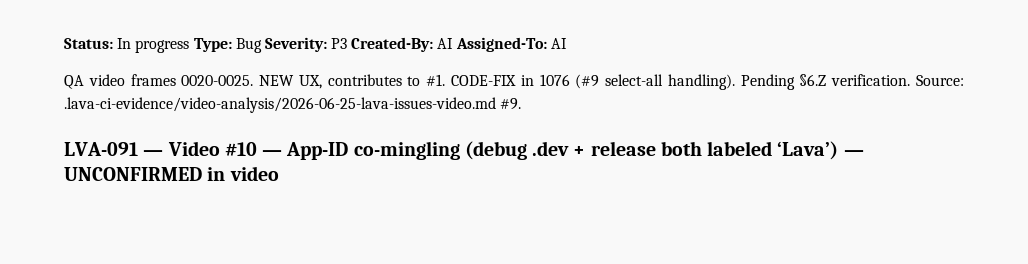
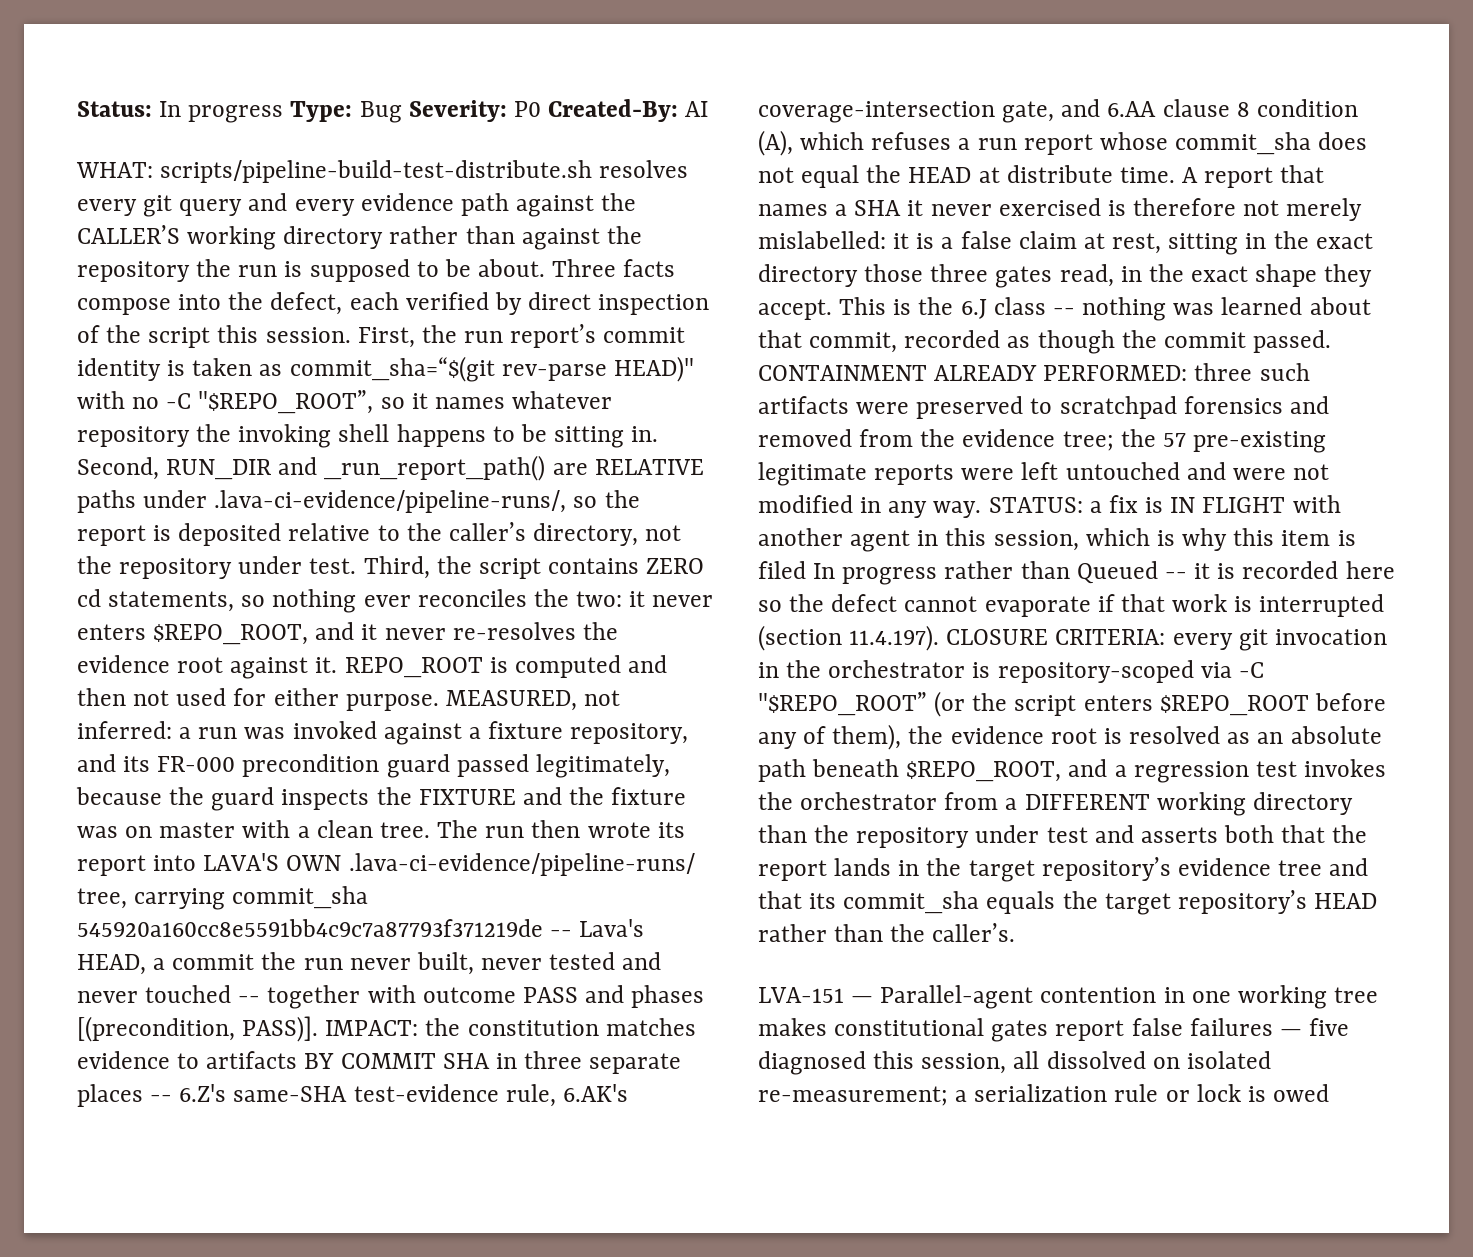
[331,38,348,49] P3 -> [513,101,541,117] P0
[455,37,567,52] [64,74,965,90] [64,97,522,113] [64,141,864,160] [64,166,279,181] Assigned-To: AI // QA video frames 0020-0025. NEW UX, contributes to #1. CODE-FIX in 1076 (#9 select-all handling). Pending §6.Z verification. Source: .lava-ci-evidence/video-analysis/2026-06-25-lava-issues-video.md #9. // LVA-091 — Video #10 — App-ID co-mingling (debug .dev + release both labeled ‘Lava’) — UNCONFIRMED in video -> [76,160,689,183] [77,193,637,217] [77,225,642,250] [77,259,676,282] [77,292,710,315] [77,324,686,348] [77,356,694,382] [77,390,613,414] [77,424,659,448] [77,455,704,481] [77,490,640,513] [77,522,682,546] [77,556,705,579] [77,589,714,613] [77,622,618,645] [77,655,668,679] [77,688,621,711] [77,721,689,745] [77,754,670,778] [76,787,687,811] [77,820,685,838] [77,853,695,876] [77,886,369,910] [77,919,645,937] [77,952,662,975] [77,985,705,1009] [77,1016,696,1042] [77,1051,682,1074] [77,1084,628,1107] [758,99,1358,123] [758,130,1368,156] [758,165,1325,188] [758,198,1363,221] [758,231,1373,255] [758,264,1373,288] [758,297,1371,321] [758,330,1332,354] [758,363,1310,381] [758,396,1329,419] [758,429,1327,453] [758,462,1330,486] [758,495,1341,518] [758,528,1356,552] [758,561,1395,585] [758,594,1385,617] [758,625,1387,651] [758,660,1264,683] [758,691,1386,717] [758,724,1382,750] [758,759,1387,783] [758,792,1353,816] [758,825,1368,848] [758,857,1369,882] [758,890,1378,915] [758,923,1016,942] [758,985,1379,1009] [758,1018,1350,1042] [758,1051,1271,1075] [758,1084,1330,1106] // WHAT: scripts/pipeline-build-test-distribute.sh resolves every git query and every evidence path against the CALLER’S working directory rather than against the repository the run is supposed to be about. Three facts compose into the defect, each verified by direct inspection of the script this session. First, the run report’s commit identity is taken as commit_sha=“$(git rev-parse HEAD)" with no -C "$REPO_ROOT”, so it names whatever repository the invoking shell happens to be sitting in. Second, RUN_DIR and _run_report_path() are RELATIVE paths under .lava-ci-evidence/pipeline-runs/, so the report is deposited relative to the caller’s directory, not the repository under test. Third, the script contains ZERO cd statements, so nothing ever reconciles the two: it never enters $REPO_ROOT, and it never re-resolves the evidence root against it. REPO_ROOT is computed and then not used for either purpose. MEASURED, not inferred: a run was invoked against a fixture repository, and its FR-000 precondition guard passed legitimately, because the guard inspects the FIXTURE and the fixture was on master with a clean tree. The run then wrote its report into LAVA'S OWN .lava-ci-evidence/pipeline-runs/ tree, carrying commit_sha 545920a160cc8e5591bb4c9c7a87793f371219de -- Lava's HEAD, a commit the run never built, never tested and never touched -- together with outcome PASS and phases [(precondition, PASS)]. IMPACT: the constitution matches evidence to artifacts BY COMMIT SHA in three separate places -- 6.Z's same-SHA test-evidence rule, 6.AK's coverage-intersection gate, and 6.AA clause 8 condition (A), which refuses a run report whose commit_sha does not equal the HEAD at distribute time. A report that names a SHA it never exercised is therefore not merely mislabelled: it is a false claim at rest, sitting in the exact directory those three gates read, in the exact shape they accept. This is the 6.J class -- nothing was learned about that commit, recorded as though the commit passed. CONTAINMENT ALREADY PERFORMED: three such artifacts were preserved to scratchpad forensics and removed from the evidence tree; the 57 pre-existing legitimate reports were left untouched and were not modified in any way. STATUS: a fix is IN FLIGHT with another agent in this session, which is why this item is filed In progress rather than Queued -- it is recorded here so the defect cannot evaporate if that work is interrupted (section 11.4.197). CLOSURE CRITERIA: every git invocation in the orchestrator is repository-scoped via -C "$REPO_ROOT” (or the script enters $REPO_ROOT before any of them), the evidence root is resolved as an absolute path beneath $REPO_ROOT, and a regression test invokes the orchestrator from a DIFFERENT working directory than the repository under test and asserts both that the report lands in the target repository’s evidence tree and that its commit_sha equals the target repository’s HEAD rather than the caller’s. // LVA-151 — Parallel-agent contention in one working tree makes constitutional gates report false failures — five diagnosed this session, all dissolved on isolated re-measurement; a serialization rule or lock is owed

